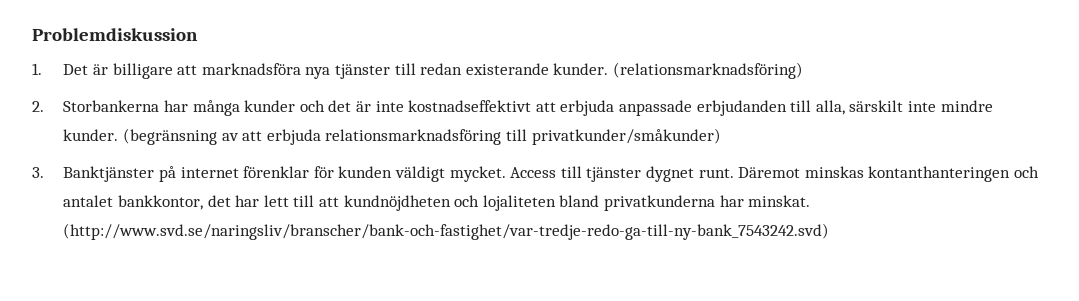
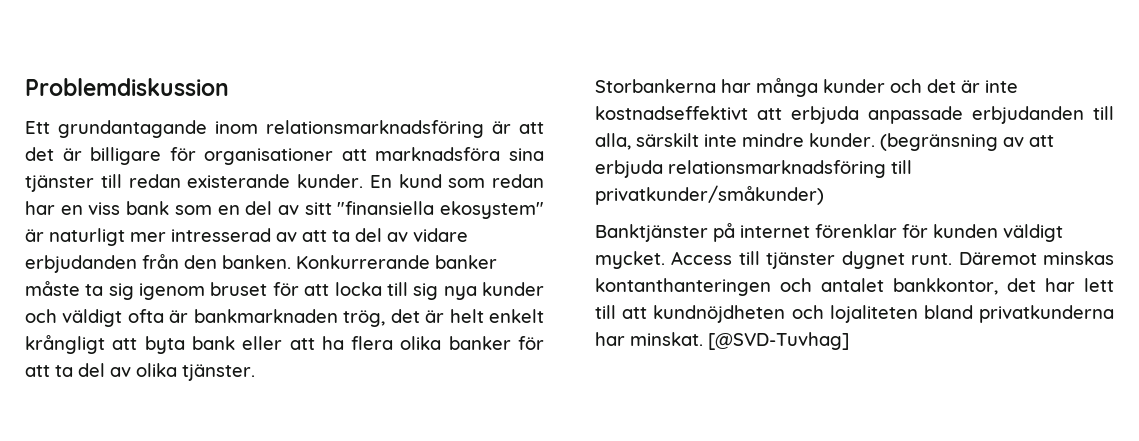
[32,63,173,79] 1. Det är billigare -> [25,120,544,138] [25,147,334,165] Ett grundantagande inom relationsmarknadsföring är att det är billigare för organisationer
[305,67,331,79] nya -> [509,148,544,161] sina
[612,62,803,79] [32,101,44,112] (relationsmarknadsföring) // 2. -> [369,174,544,188] [25,201,544,219] [25,228,468,246] [25,254,497,273] [25,281,544,300] [25,309,545,327] [25,335,545,354] [25,363,255,381] En kund som redan har en viss bank som en del av sitt "finansiella ekosystem" är naturligt mer intresserad av att ta del av vidare erbjudanden från den banken. Konkurrerande banker måste ta sig igenom bruset för att locka till sig nya kunder och väldigt ofta är bankmarknaden trög, det är helt enkelt krångligt att byta bank eller att ha flera olika banker för att ta del av olika tjänster. //
[32,167,44,178] 3. -> (824, 195) none
[63,223,830,240] (http://www.svd.se/naringsliv/branscher/bank-och-fastighet/var-tredje-redo-ga-till-ny-bank_7543242.svd) -> [708,332,849,350] [@SVD-Tuvhag]

